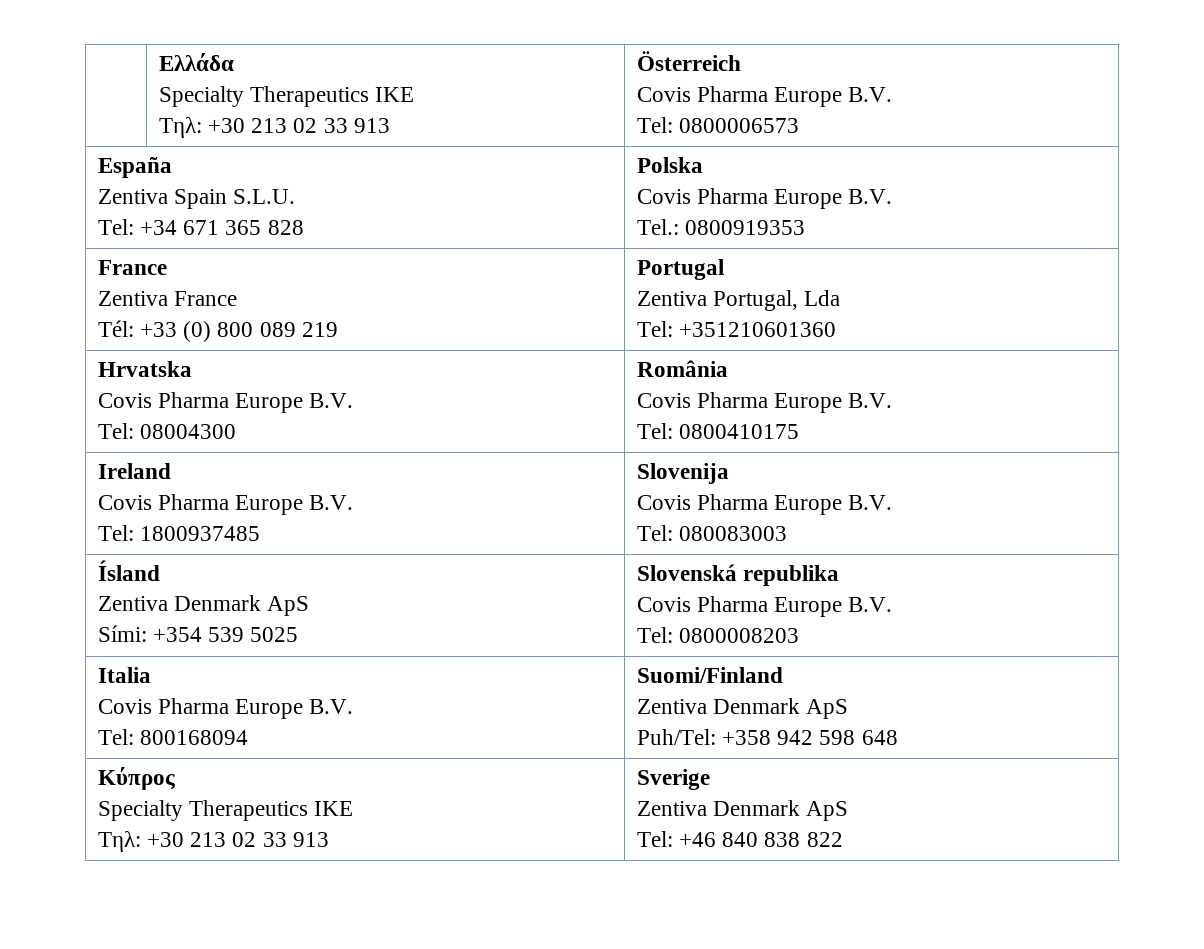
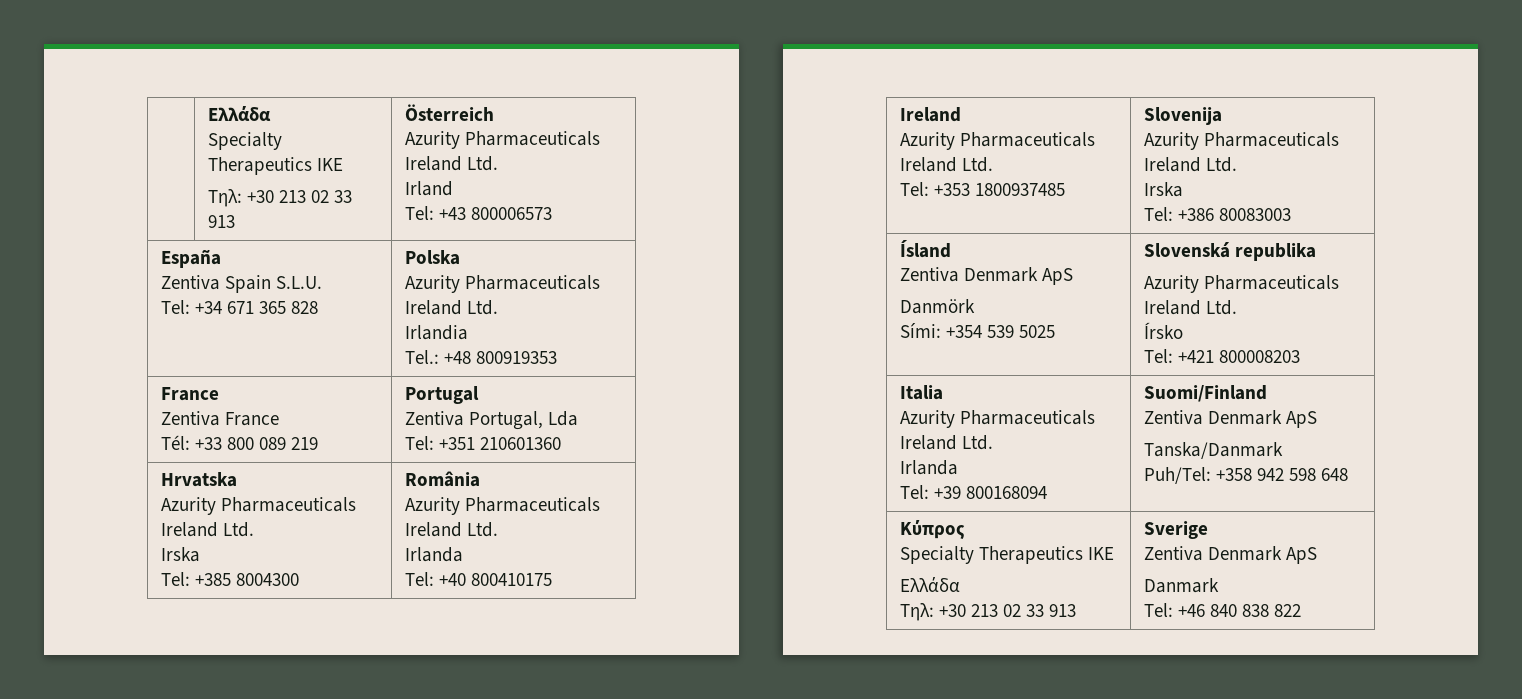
[636,86,893,107] [636,117,799,133] Covis Pharma Europe B.V. // Tel: 0800006573 -> [404,131,600,149] [404,156,498,171] [404,181,453,196] [404,206,552,220] Azurity Pharmaceuticals Ireland Ltd. // Irland // Tel: +43 800006573
[636,188,893,209] Covis Pharma Europe B.V. -> [404,275,600,293] [404,300,498,315] [404,325,468,340] Azurity Pharmaceuticals Ireland Ltd. // Irlandia
[684,220,805,235] 0800919353 -> [443,351,557,364] +48 800919353
[183,321,212,342] (0) -> (222, 443) none
[678,322,836,337] +351210601360 -> [438,437,561,450] +351 210601360
[97,392,354,413] [97,423,236,439] Covis Pharma Europe B.V. // Tel: 08004300 -> [160,497,356,515] [160,522,254,537] [160,547,200,562] [160,572,299,586] Azurity Pharmaceuticals Ireland Ltd. // Irska // Tel: +385 8004300
[636,392,893,413] [636,423,799,439] Covis Pharma Europe B.V. // Tel: 0800410175 -> [404,497,600,515] [404,522,498,537] [404,547,463,562] [404,572,552,586] Azurity Pharmaceuticals Ireland Ltd. // Irlanda // Tel: +40 800410175
[97,494,354,515] [97,525,134,541] Covis Pharma Europe B.V. // Tel: -> [899,132,1095,150] [899,157,993,172] [899,182,970,196] Azurity Pharmaceuticals Ireland Ltd. // Tel: +353
[636,494,893,515] [636,525,787,541] Covis Pharma Europe B.V. // Tel: 080083003 -> [1143,132,1339,150] [1143,157,1237,172] [1143,182,1183,197] [1143,207,1291,221] Azurity Pharmaceuticals Ireland Ltd. // Irska // Tel: +386 80083003
(310, 606) none -> [899,299,975,314] // Danmörk
[636,596,893,617] [636,627,799,643] Covis Pharma Europe B.V. // Tel: 0800008203 -> [1143,275,1339,293] [1143,300,1237,315] [1143,322,1183,339] [1143,349,1300,363] Azurity Pharmaceuticals Ireland Ltd. // Írsko // Tel: +421 800008203
[97,698,354,719] [97,729,134,745] Covis Pharma Europe B.V. // Tel: -> [899,410,1095,428] [899,435,993,450] [899,460,958,475] [899,485,961,499] Azurity Pharmaceuticals Ireland Ltd. // Irlanda // Tel: +39
(849, 709) none -> [1143,442,1283,459] // Tanska/Danmark
(354, 808) none -> [899,577,960,592] // Ελλάδα
(849, 811) none -> [1143,578,1219,593] // Danmark

